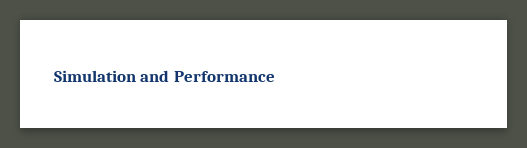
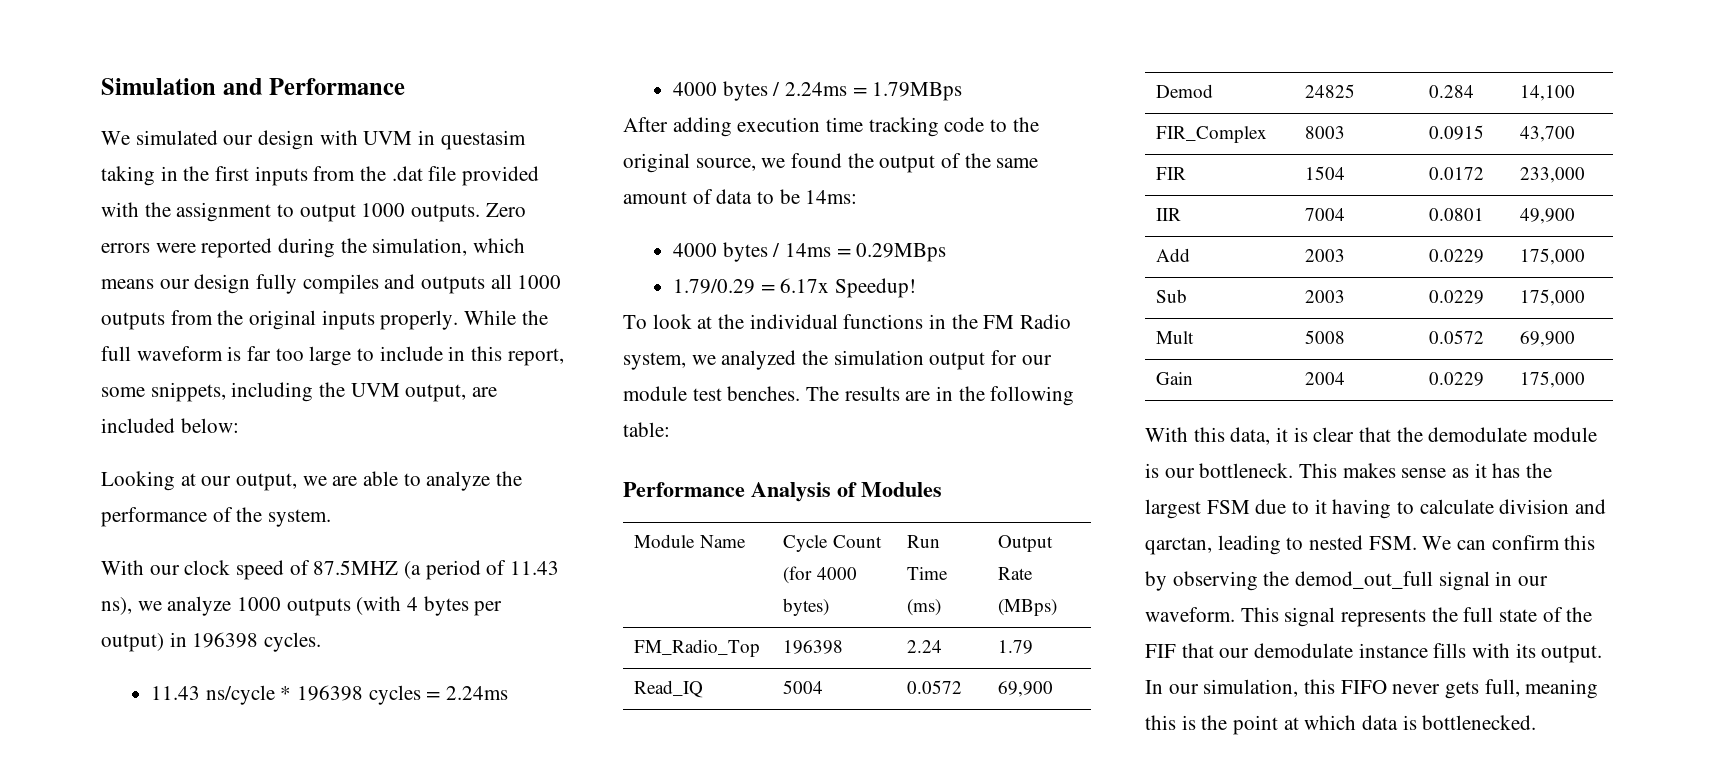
(275, 76) none -> [101,130,526,150] [101,166,540,186] [101,202,526,222] [101,238,526,258] [101,274,562,294] [101,310,548,330] [101,346,564,366] [101,382,498,402] [101,418,239,433] [101,471,523,491] [101,507,332,527] [101,560,560,580] [101,596,503,616] [101,632,322,652] [150,685,509,705] [672,81,963,101] [623,117,1039,137] [623,153,1039,173] [623,189,858,204] [672,242,947,262] [672,278,916,298] [623,314,1072,329] [623,350,1052,370] [623,386,1075,406] [623,422,670,437] [623,482,942,502] [634,534,746,548] [783,535,882,552] [783,566,857,584] [783,598,830,616] [907,535,941,548] [907,567,949,580] [907,599,942,616] [998,535,1054,552] [998,567,1034,580] [998,599,1058,616] [634,639,761,657] [783,640,844,654] [907,640,943,653] [998,640,1034,654] [634,680,704,698] [783,680,824,694] [907,680,963,694] [998,681,1054,697] [1156,84,1214,98] [1305,84,1356,98] [1429,85,1475,98] [1520,85,1576,101] [1156,126,1268,143] [1305,126,1346,139] [1429,125,1485,140] [1520,126,1576,142] [1156,167,1187,180] [1305,166,1346,180] [1429,167,1485,180] [1520,167,1586,183] [1156,208,1182,221] [1305,208,1346,221] [1429,208,1485,221] [1520,208,1576,224] [1156,248,1191,262] [1305,249,1346,262] [1429,249,1485,263] [1520,248,1586,265] [1156,289,1188,303] [1305,290,1346,303] [1429,290,1485,304] [1520,289,1586,306] [1156,331,1195,344] [1305,330,1346,344] [1429,330,1485,344] [1520,331,1576,347] [1156,372,1194,385] [1305,372,1346,385] [1429,372,1485,386] [1520,371,1586,388] [1145,427,1598,445] [1145,463,1553,478] [1145,499,1607,519] [1145,535,1596,555] [1145,571,1549,591] [1145,607,1593,627] [1145,643,1603,663] [1145,679,1599,699] [1145,715,1537,735] // We simulated our design with UVM in questasim taking in the first inputs from the .dat file provided with the assignment to output 1000 outputs. Zero errors were reported during the simulation, which means our design fully compiles and outputs all 1000 outputs from the original inputs properly. While the full waveform is far too large to include in this report, some snippets, including the UVM output, are included below: // Looking at our output, we are able to analyze the performance of the system. // With our clock speed of 87.5MHZ (a period of 11.43 ns), we analyze 1000 outputs (with 4 bytes per output) in 196398 cycles. // 11.43 ns/cycle * 196398 cycles = 2.24ms // 4000 bytes / 2.24ms = 1.79MBps // After adding execution time tracking code to the original source, we found the output of the same amount of data to be 14ms: // 4000 bytes / 14ms = 0.29MBps // 1.79/0.29 = 6.17x Speedup! // To look at the individual functions in the FM Radio system, we analyzed the simulation output for our module test benches. The results are in the following table: // Performance Analysis of Modules // Module Name | Cycle Count (for 4000 bytes) | Run Time (ms) | Output Rate (MBps) // FM_Radio_Top | 196398 | 2.24 | 1.79 // Read_IQ | 5004 | 0.0572 | 69,900 // Demod | 24825 | 0.284 | 14,100 // FIR_Complex | 8003 | 0.0915 | 43,700 // FIR | 1504 | 0.0172 | 233,000 // IIR | 7004 | 0.0801 | 49,900 // Add | 2003 | 0.0229 | 175,000 // Sub | 2003 | 0.0229 | 175,000 // Mult | 5008 | 0.0572 | 69,900 // Gain | 2004 | 0.0229 | 175,000 // With this data, it is clear that the demodulate module is our bottleneck. This makes sense as it has the largest FSM due to it having to calculate division and qarctan, leading to nested FSM. We can confirm this by observing the demod_out_full signal in our waveform. This signal represents the full state of the FIF that our demodulate instance fills with its output. In our simulation, this FIFO never gets full, meaning this is the point at which data is bottlenecked.

